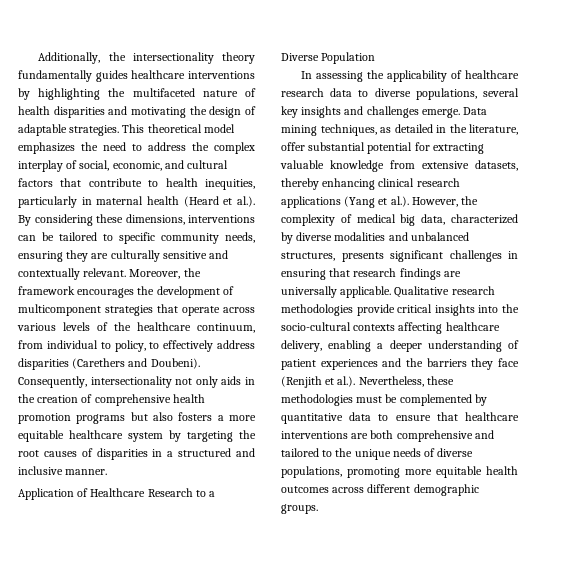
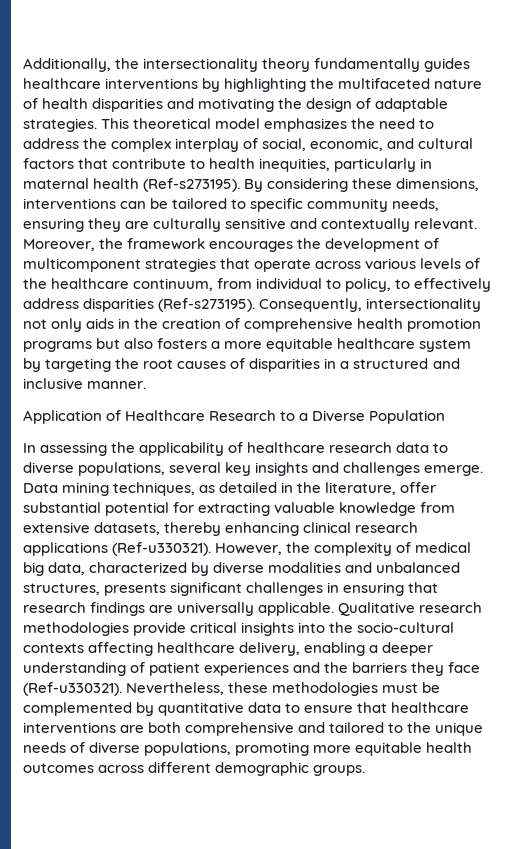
[183,196,255,207] (Heard et al.). -> [143,178,241,192] (Ref-s273195).
[72,358,200,369] (Carethers and Doubeni). -> [158,298,256,312] (Ref-s273195).
[344,196,409,208] (Yang et al.). -> [112,542,212,556] (Ref-u330321).
[281,376,356,388] (Renjith et al.). -> [23,682,122,696] (Ref-u330321).

